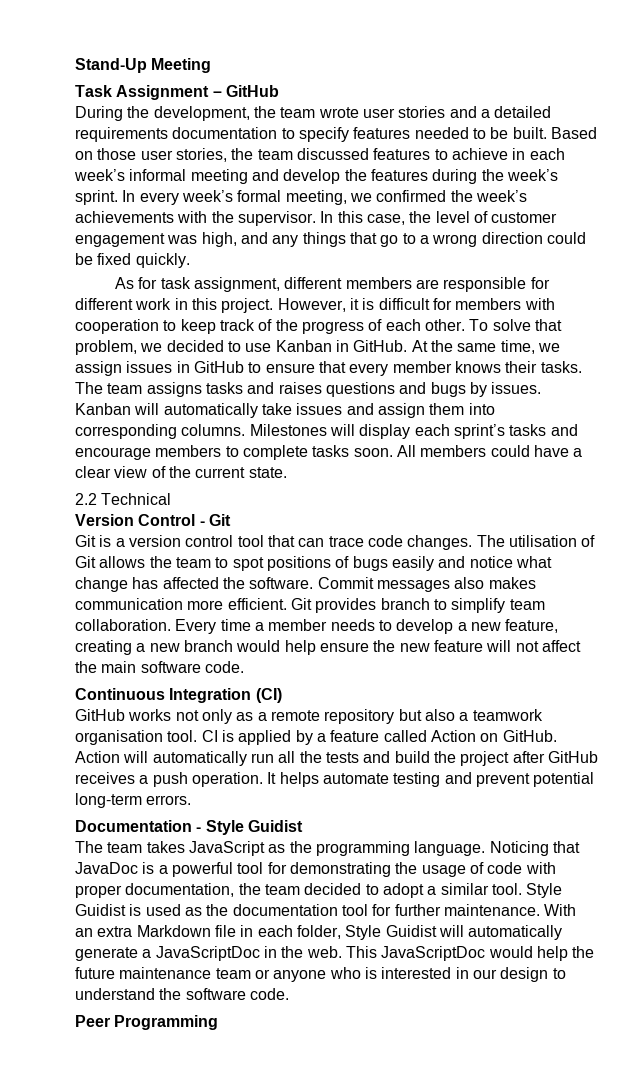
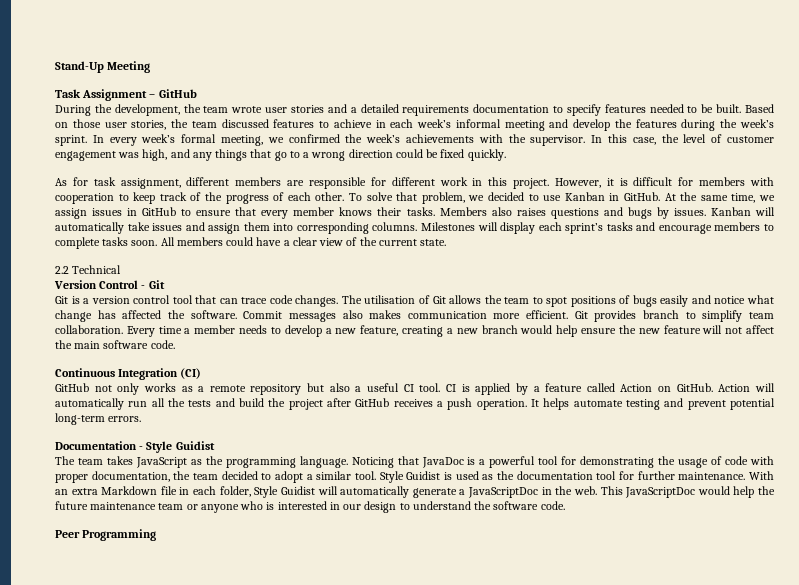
[75,382,275,397] The team assigns tasks and -> [439,207,512,216] Members also
[128,709,172,721] works -> (89, 387) none
(232, 716) none -> [143,383,176,392] works
[472,709,543,721] [75,730,163,745] teamwork organisation -> [367,383,414,392] useful CI

